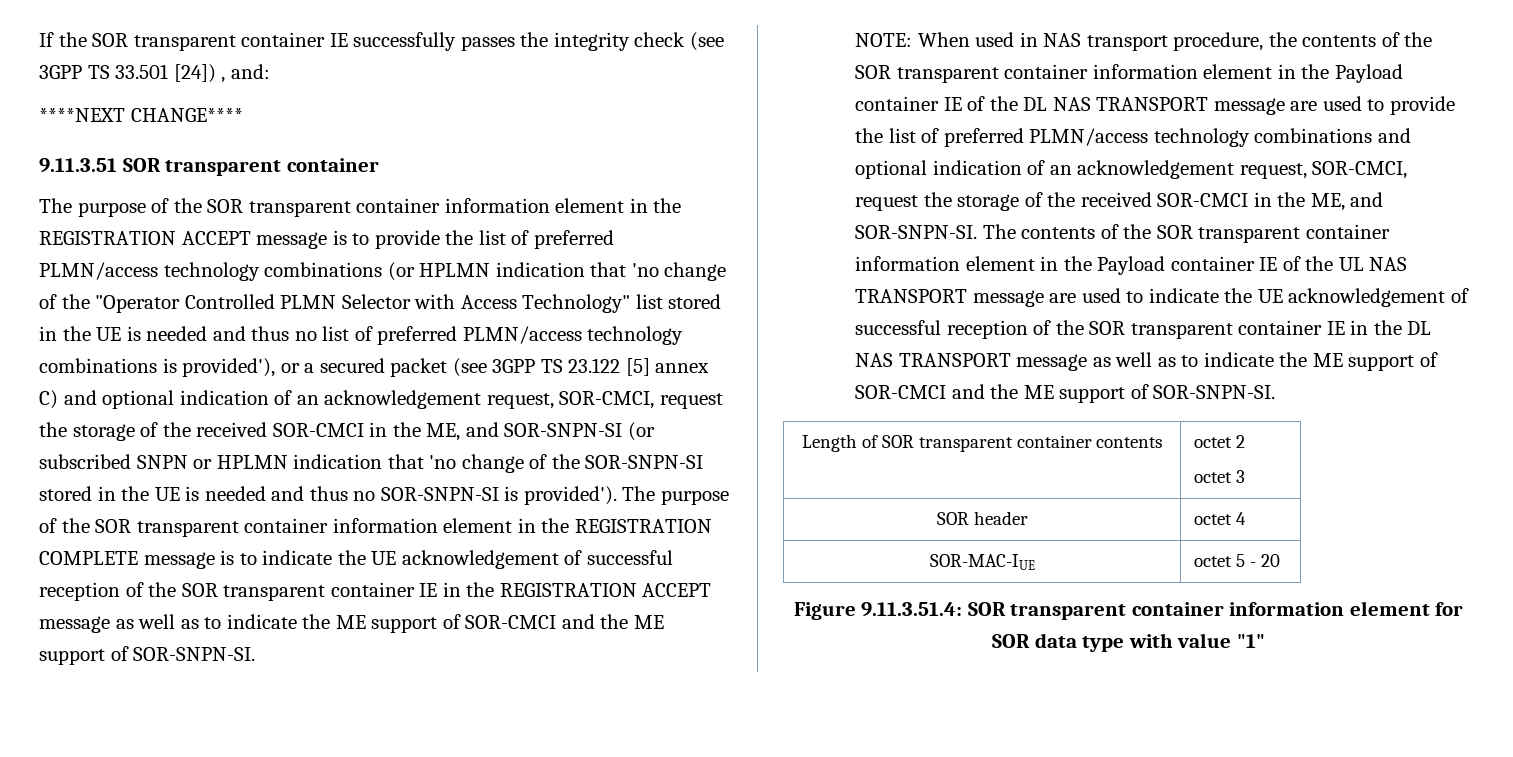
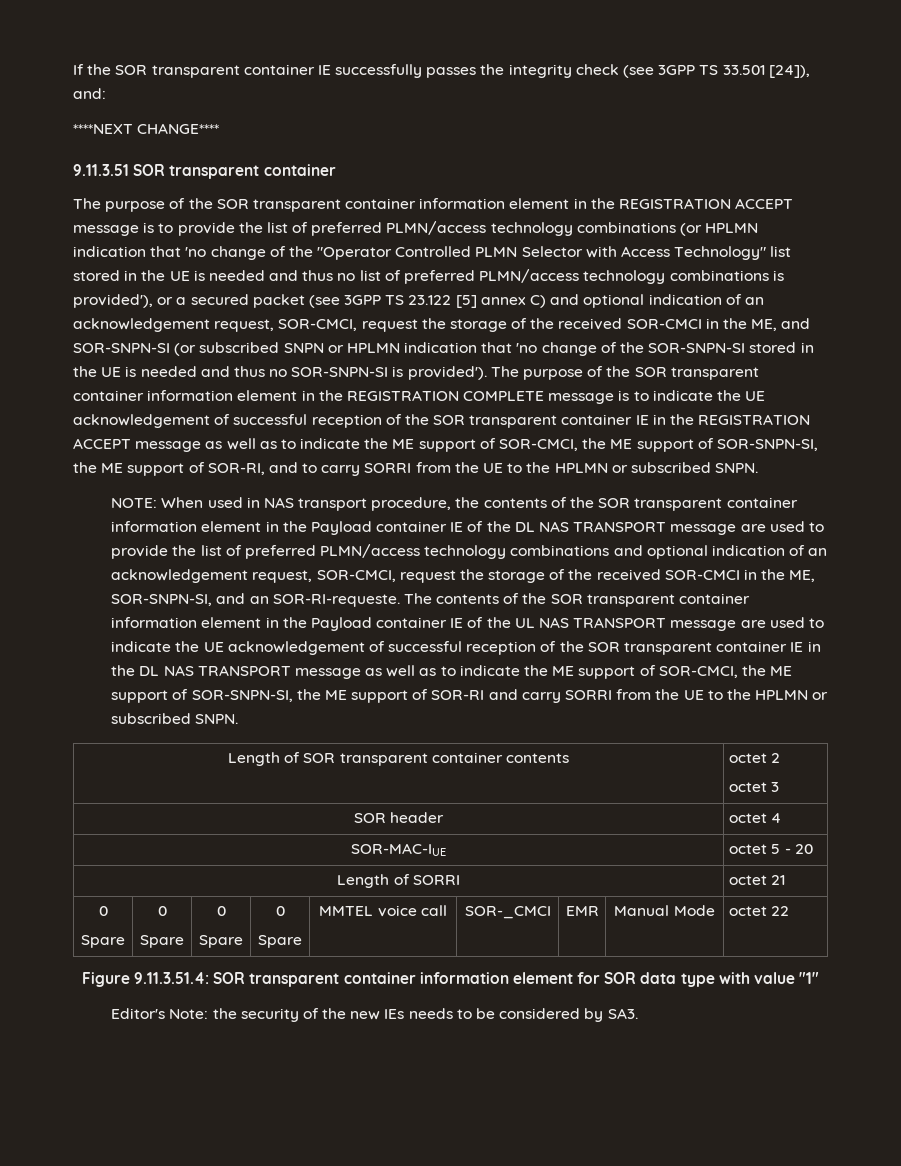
[173,64,226,83] [24]) , -> [768,65,810,78] [24]),
[465,614,664,629] [39,646,256,665] SOR-CMCI and the ME support of SOR-SNPN-SI. -> [499,438,818,452] [73,462,759,476] SOR-CMCI, the ME support of SOR-SNPN-SI, the ME support of SOR-RI, and to carry SORRI from the UE to the HPLMN or subscribed SNPN.
[1350,192,1384,207] [855,225,978,239] and SOR-SNPN-SI. -> [111,593,400,607] SOR-SNPN-SI, and an SOR-RI-requeste.
[855,384,1276,403] SOR-CMCI and the ME support of SOR-SNPN-SI. -> [658,665,793,678] [111,689,829,703] [111,713,239,724] SOR-CMCI, the ME support of SOR-SNPN-SI, the ME support of SOR-RI and carry SORRI from the UE to the HPLMN or subscribed SNPN.
(1281, 560) none -> [337,874,460,888] [729,875,786,885] [98,906,108,916] [81,935,125,948] [157,906,167,916] [140,935,184,948] [216,906,226,916] [199,935,243,948] [275,906,285,916] [258,935,302,948] [319,905,447,917] [464,906,551,919] [565,906,599,916] [614,905,715,916] [729,906,790,916] // Length of SORRI | octet 21 // 0 // Spare | 0 // Spare | 0 // Spare | 0 // Spare | MMTEL voice call | SOR-_CMCI | EMR | Manual Mode | octet 22
(1265, 641) none -> [111,1008,638,1022] // Editor's Note: the security of the new IEs needs to be considered by SA3.

